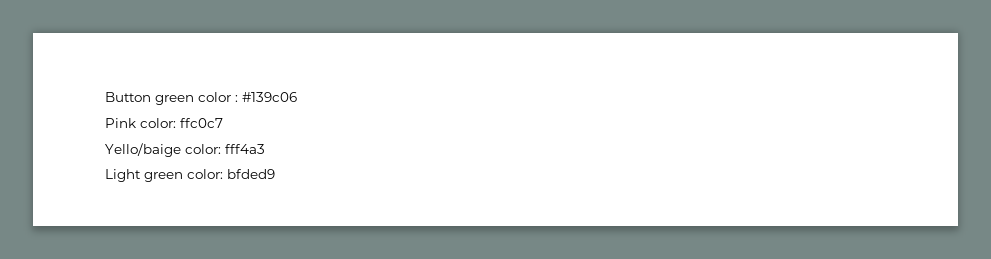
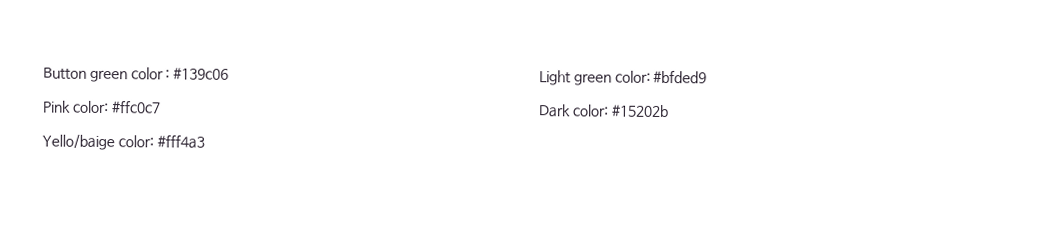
[180,118,223,128] ffc0c7 -> [110,100,161,114] #ffc0c7
[225,144,265,154] fff4a3 -> [156,134,205,149] #fff4a3
[227,169,275,179] bfded9 -> [653,69,708,84] [538,104,669,118] #bfded9 // Dark color: #15202b

